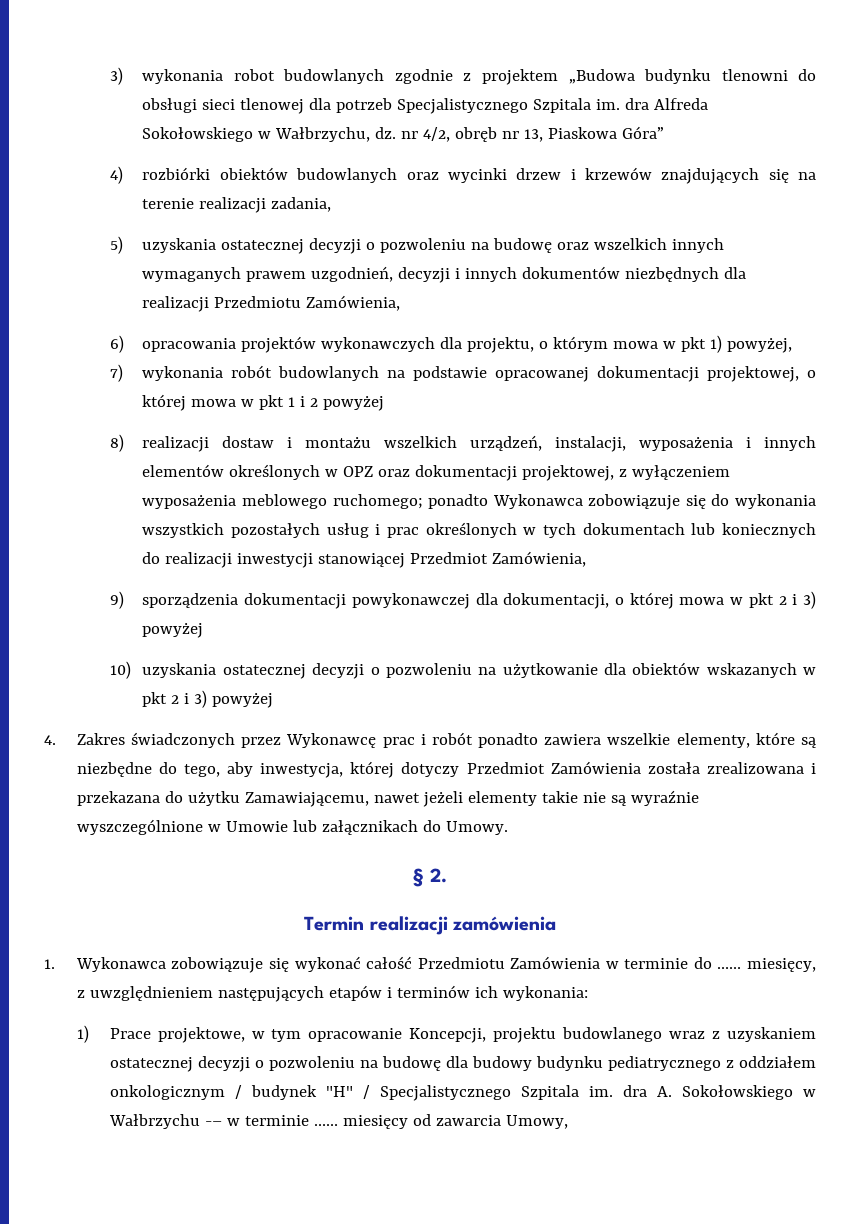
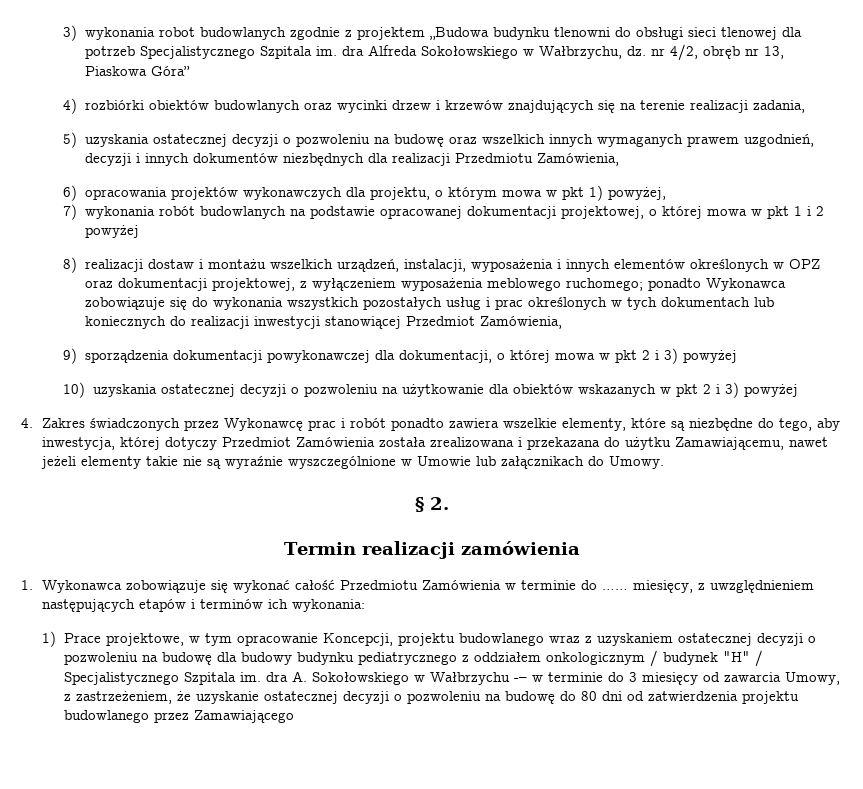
[313,1124,338,1126] …… -> [607,672,637,682] do 3
(568, 1122) none -> [63,691,799,704] [63,710,294,723] z zastrzeżeniem, że uzyskanie ostatecznej decyzji o pozwoleniu na budowę do 80 dni od zatwierdzenia projektu budowlanego przez Zamawiającego

